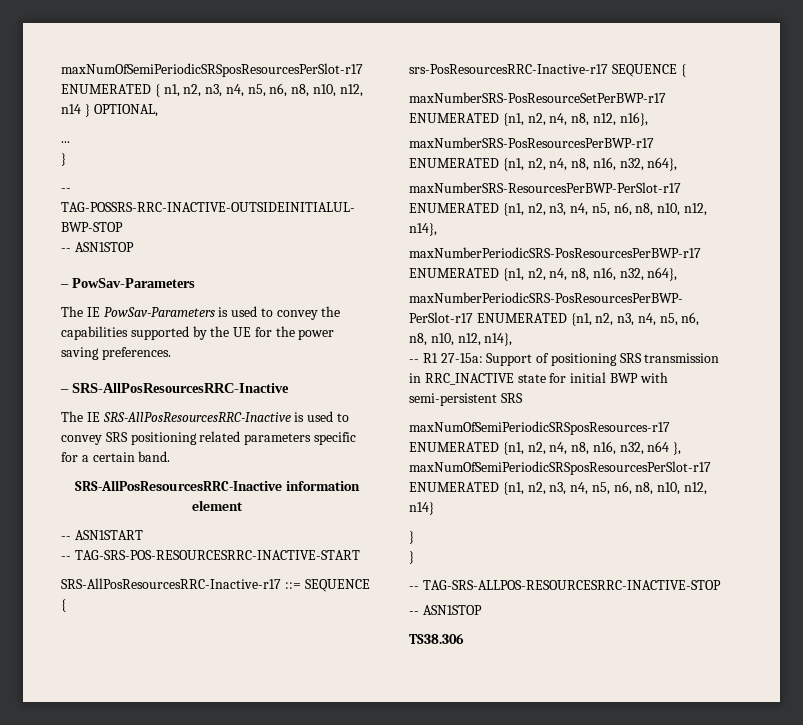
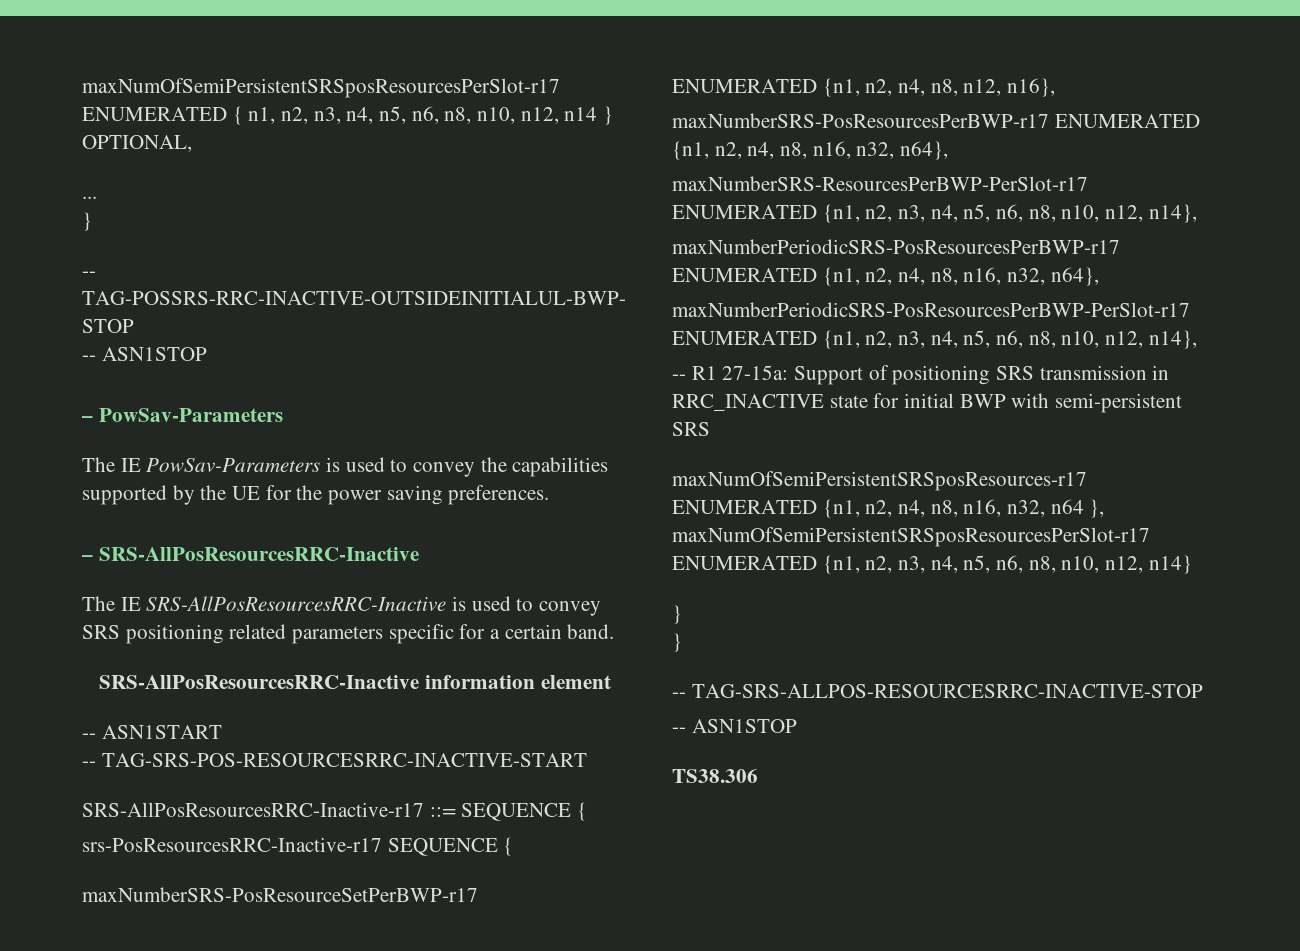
[61,63,363,77] maxNumOfSemiPeriodicSRSposResourcesPerSlot-r17 -> [82,78,560,98] maxNumOfSemiPersistentSRSposResourcesPerSlot-r17
[409,421,670,435] maxNumOfSemiPeriodicSRSposResources-r17 -> [672,471,1087,491] maxNumOfSemiPersistentSRSposResources-r17
[409,461,711,475] maxNumOfSemiPeriodicSRSposResourcesPerSlot-r17 -> [672,527,1150,547] maxNumOfSemiPersistentSRSposResourcesPerSlot-r17

